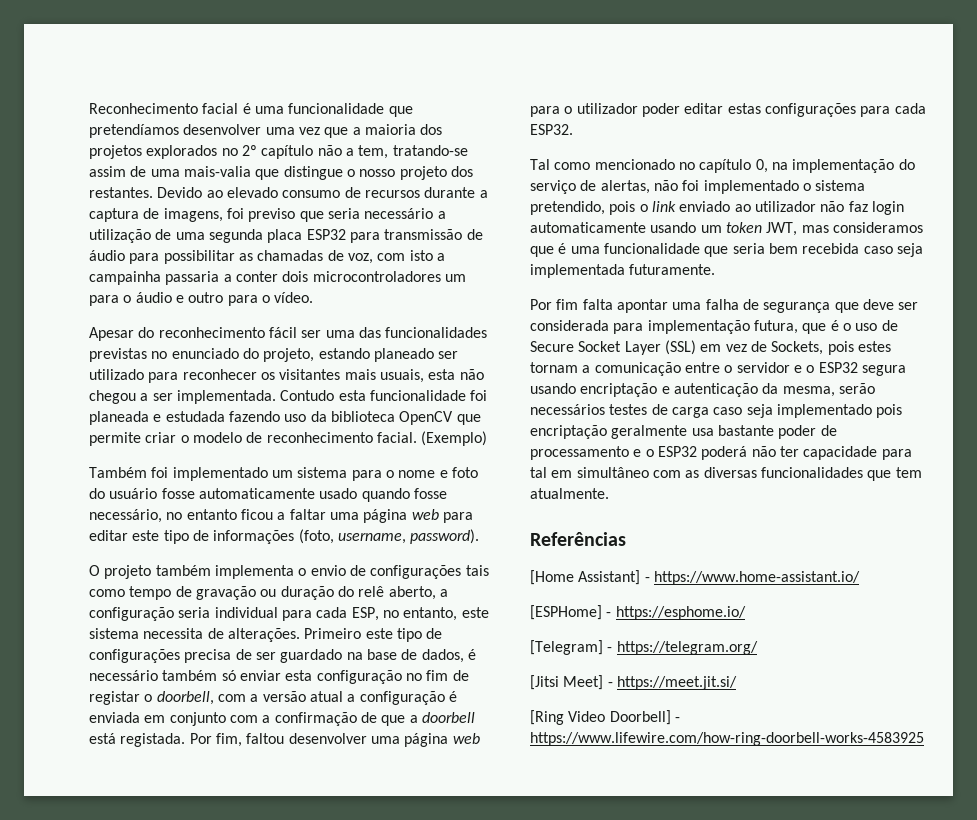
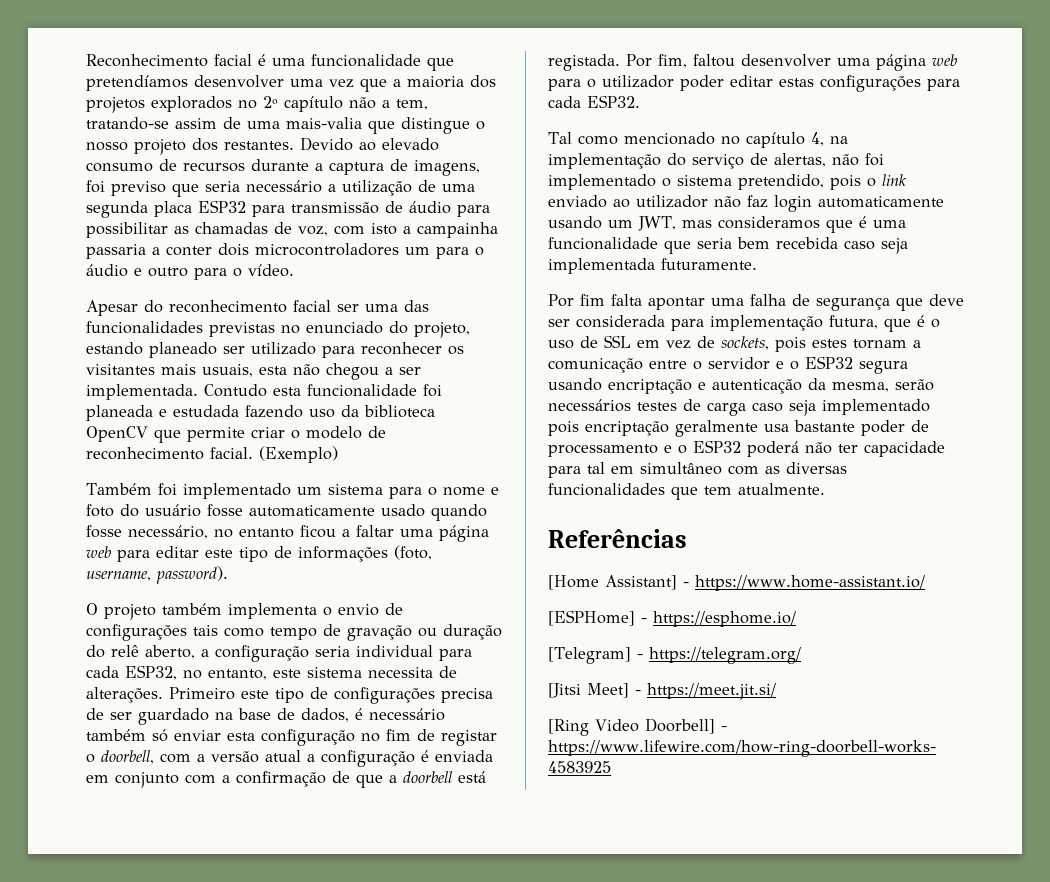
[268,327,297,338] fácil -> [293,300,331,312] facial
[351,607,379,621] ESP, -> [125,665,177,680] ESP32,
[755,159,768,173] 0, -> [810,132,824,146] 4,
[725,222,762,233] token -> (633, 224) none
[530,340,696,355] Secure Socket Layer (SSL) -> [604,335,631,348] SSL
[771,341,824,355] Sockets, -> [721,336,769,350] sockets,

